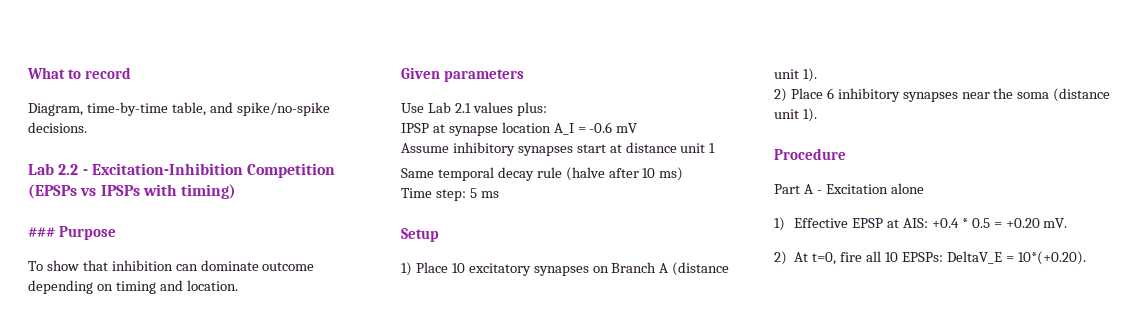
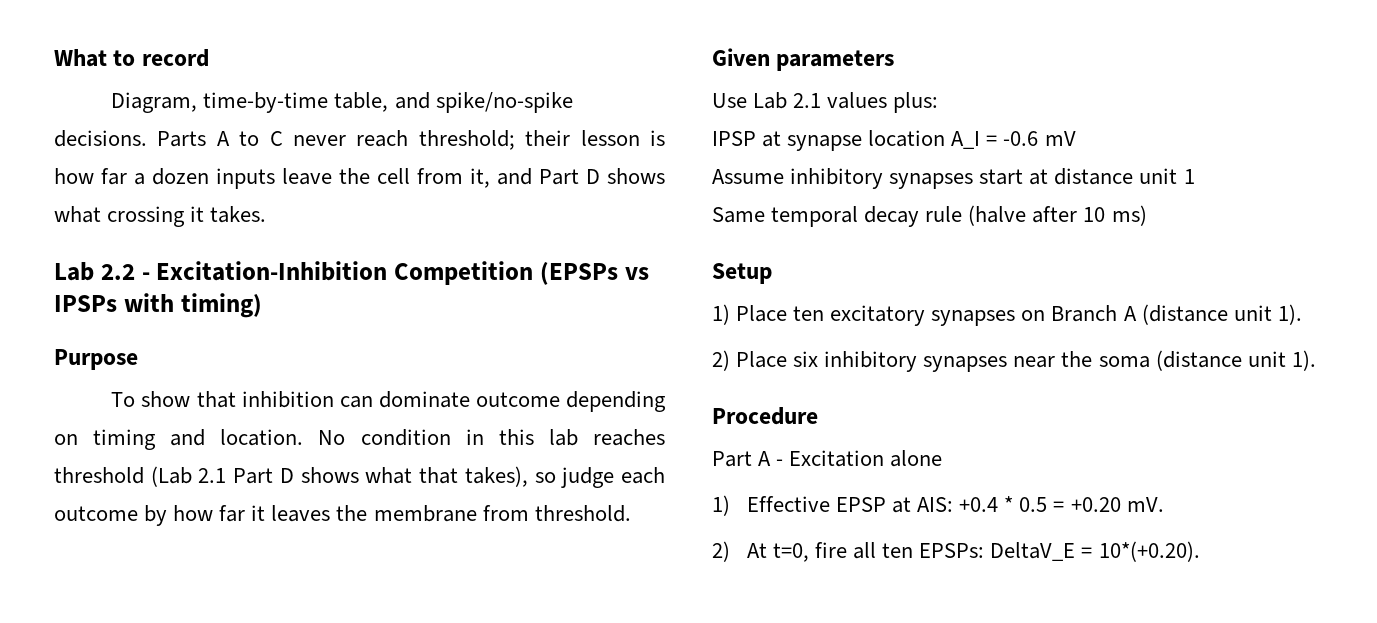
(87, 127) none -> [157,130,665,150] [54,168,665,189] [54,206,267,227] Parts A to C never reach threshold; their lesson is how far a dozen inputs leave the cell from it, and Part D shows what crossing it takes.
[28,227,55,237] ### -> (262, 305) none
(238, 285) none -> [318,429,665,446] [54,466,666,488] [54,505,631,526] No condition in this lab reaches threshold (Lab 2.1 Part D shows what that takes), so judge each outcome by how far it leaves the membrane from threshold.
[401,188,499,201] // Time step: 5 ms -> (1147, 215) none
[451,263,465,273] 10 -> [793,306,825,321] ten
[826,88,834,99] 6 -> [793,351,819,367] six
[884,252,898,262] 10 -> [882,543,914,558] ten

